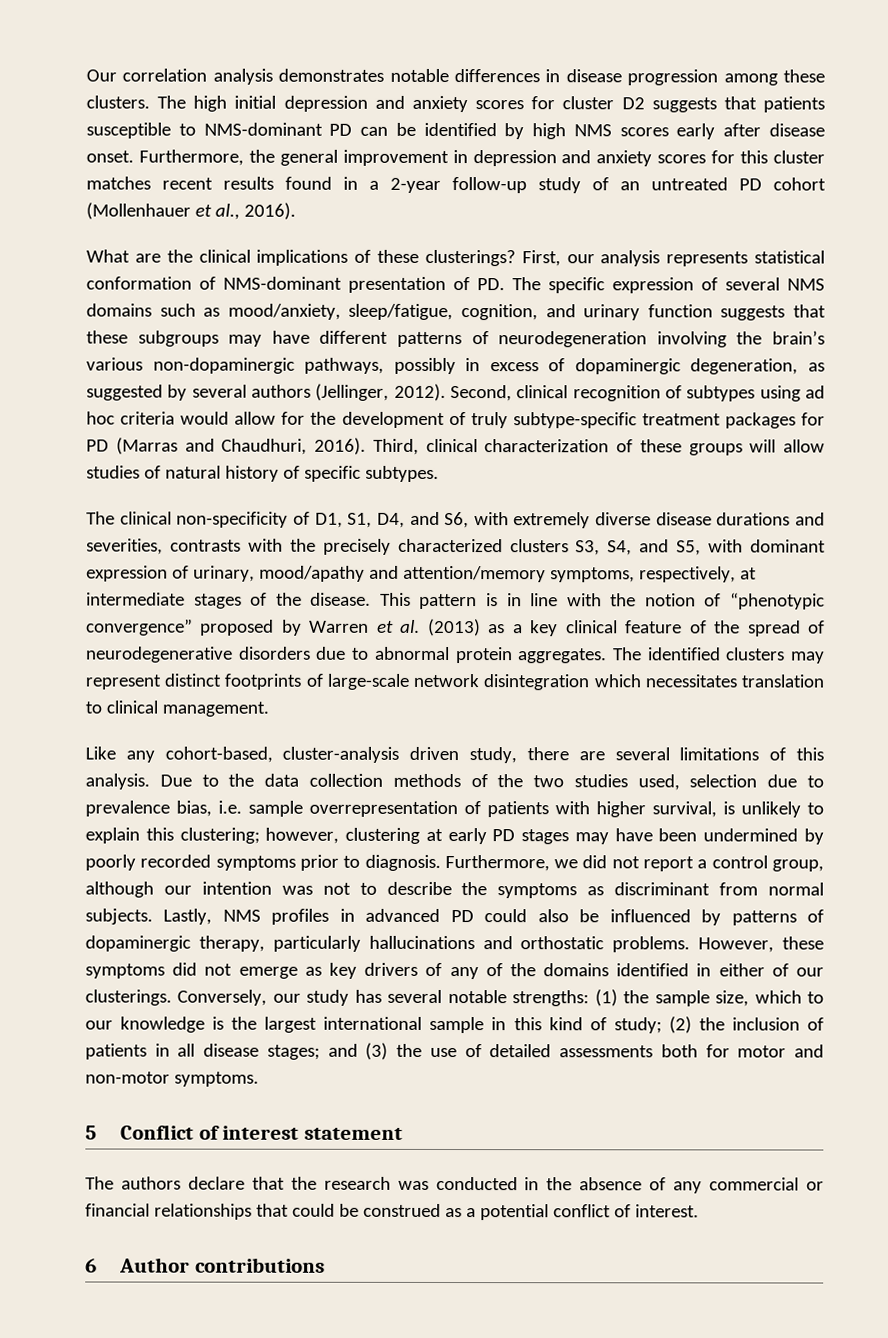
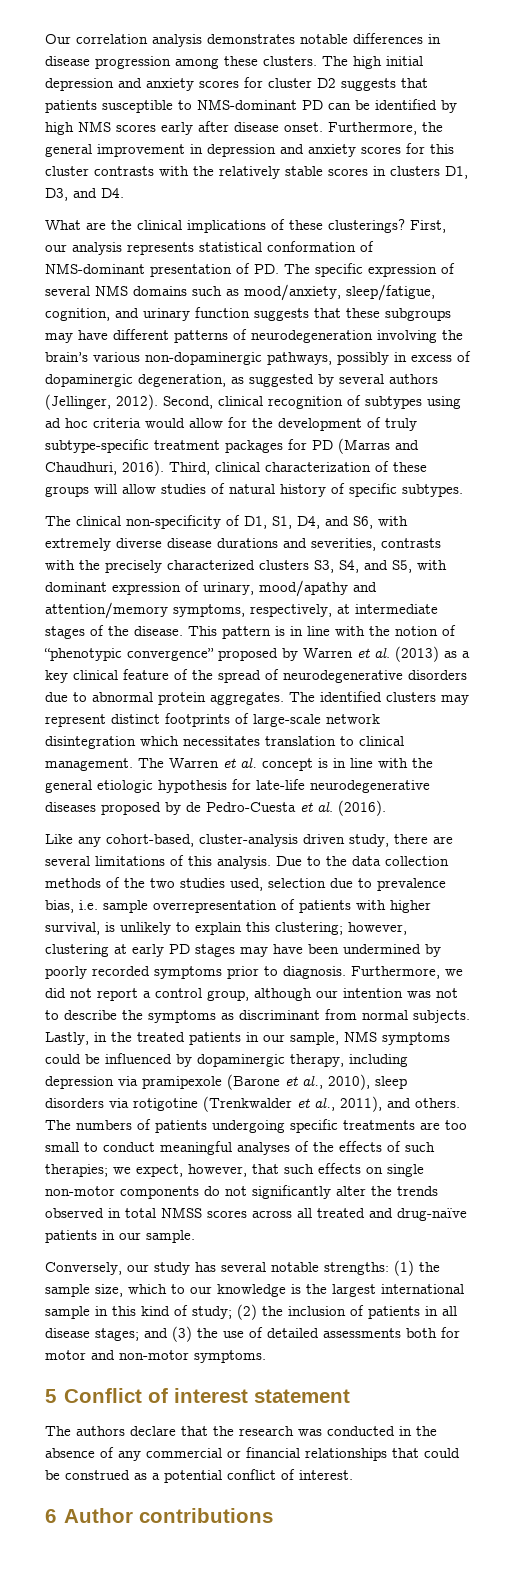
[86,176,826,194] [86,202,296,220] matches recent results found in a 2-year follow-up study of an untreated PD cohort (Mollenhauer et al., 2016). -> [94,166,468,179] [45,188,124,201] contrasts with the relatively stable scores in clusters D1, D3, and D4.
(269, 709) none -> [138,757,433,771] [45,779,430,793] [45,800,386,816] The Warren et al. concept is in line with the general etiologic hypothesis for late-life neurodegenerative diseases proposed by de Pedro-Cuesta et al. (2016).
[222,908,824,926] [85,935,824,953] [85,962,824,980] [85,989,172,1006] NMS profiles in advanced PD could also be influenced by patterns of dopaminergic therapy, particularly hallucinations and orthostatic problems. However, these symptoms did not emerge as key drivers of any of the domains identified in either of our clusterings. -> [94,1031,450,1045] [45,1053,408,1067] [45,1074,407,1090] [45,1096,460,1112] [45,1119,467,1133] [45,1141,435,1155] [45,1163,424,1177] [45,1185,438,1199] [45,1207,467,1221] [45,1230,195,1243] in the treated patients in our sample, NMS symptoms could be influenced by dopaminergic therapy, including depression via pramipexole (Barone et al., 2010), sleep disorders via rotigotine (Trenkwalder et al., 2011), and others. The numbers of patients undergoing specific treatments are too small to conduct meaningful analyses of the effects of such therapies; we expect, however, that such effects on single non-motor components do not significantly alter the trends observed in total NMSS scores across all treated and drug-naïve patients in our sample. //

